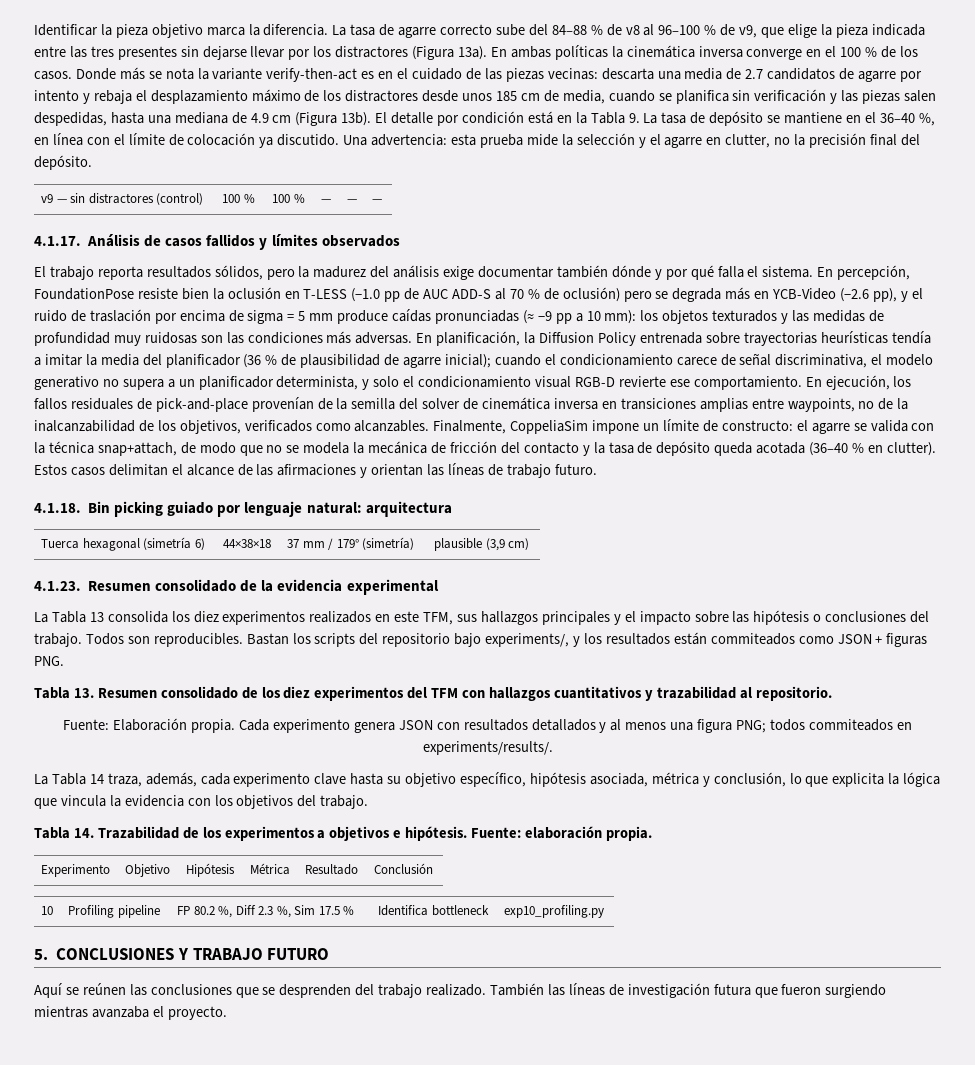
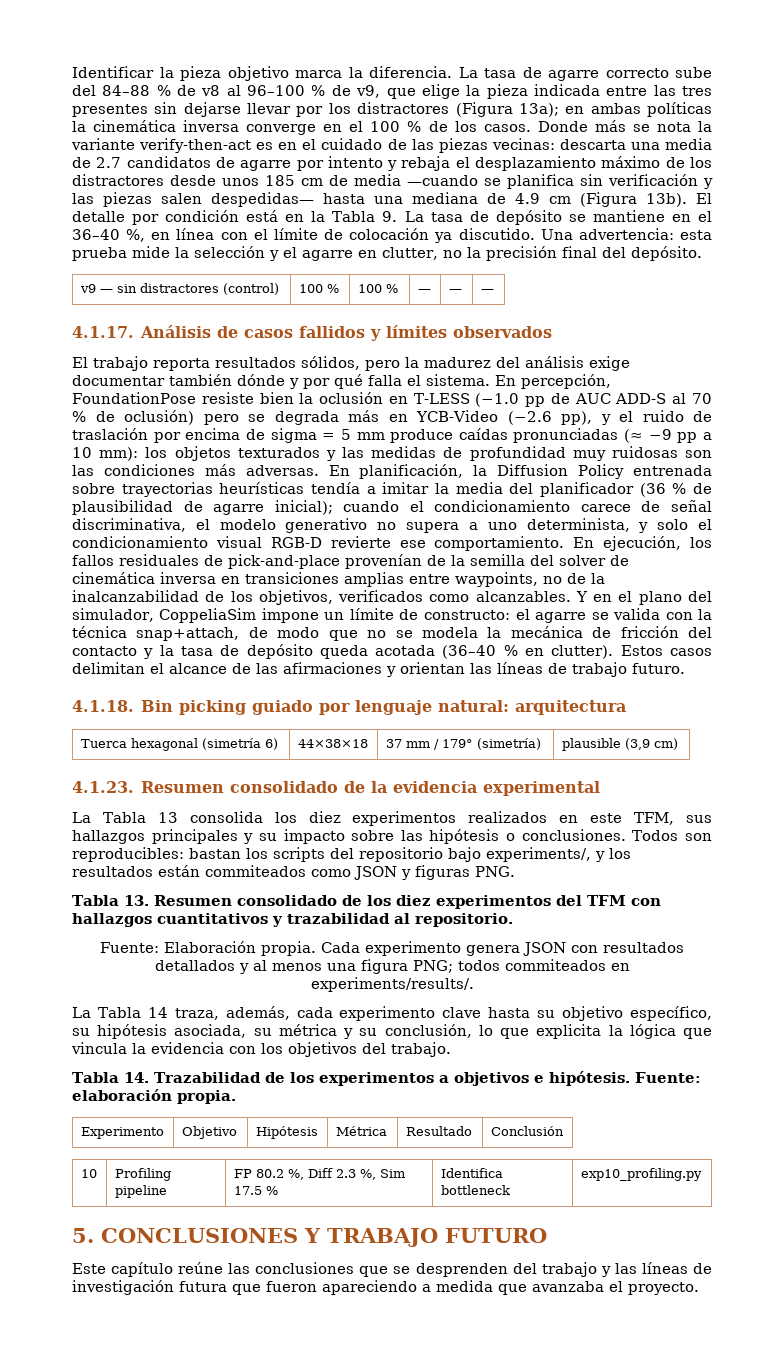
[458,46,507,60] 13a). En -> [518,103,585,117] 13a); en
[562,90,655,104] media, cuando -> [354,174,478,186] media —cuando
[34,112,107,126] despedidas, -> [211,192,314,207] despedidas—
[178,376,274,390] un planificador -> [487,522,517,530] uno
[433,420,507,434] Finalmente, -> [575,591,712,605] [72,608,154,622] Y en el plano del simulador,
[624,611,636,622] el -> [258,833,277,841] su
[825,611,930,623] [34,633,289,647] conclusiones del trabajo. Todos son reproducibles. Bastan -> [521,829,712,841] [72,847,241,862] conclusiones. Todos son reproducibles: bastan
[875,636,883,644] + -> [401,869,411,880] y
(527, 779) none -> [72,1028,90,1036] su
(648, 780) none -> [253,1028,272,1036] su
(710, 781) none -> [359,1028,378,1036] su
[34,983,126,998] Aquí se reúnen -> [72,1262,224,1277] Este capítulo reúne
[426,983,545,996] realizado. También -> [600,1266,611,1277] y
[825,984,887,998] [34,1006,88,1018] surgiendo mientras -> [322,1280,527,1295] apareciendo a medida que

